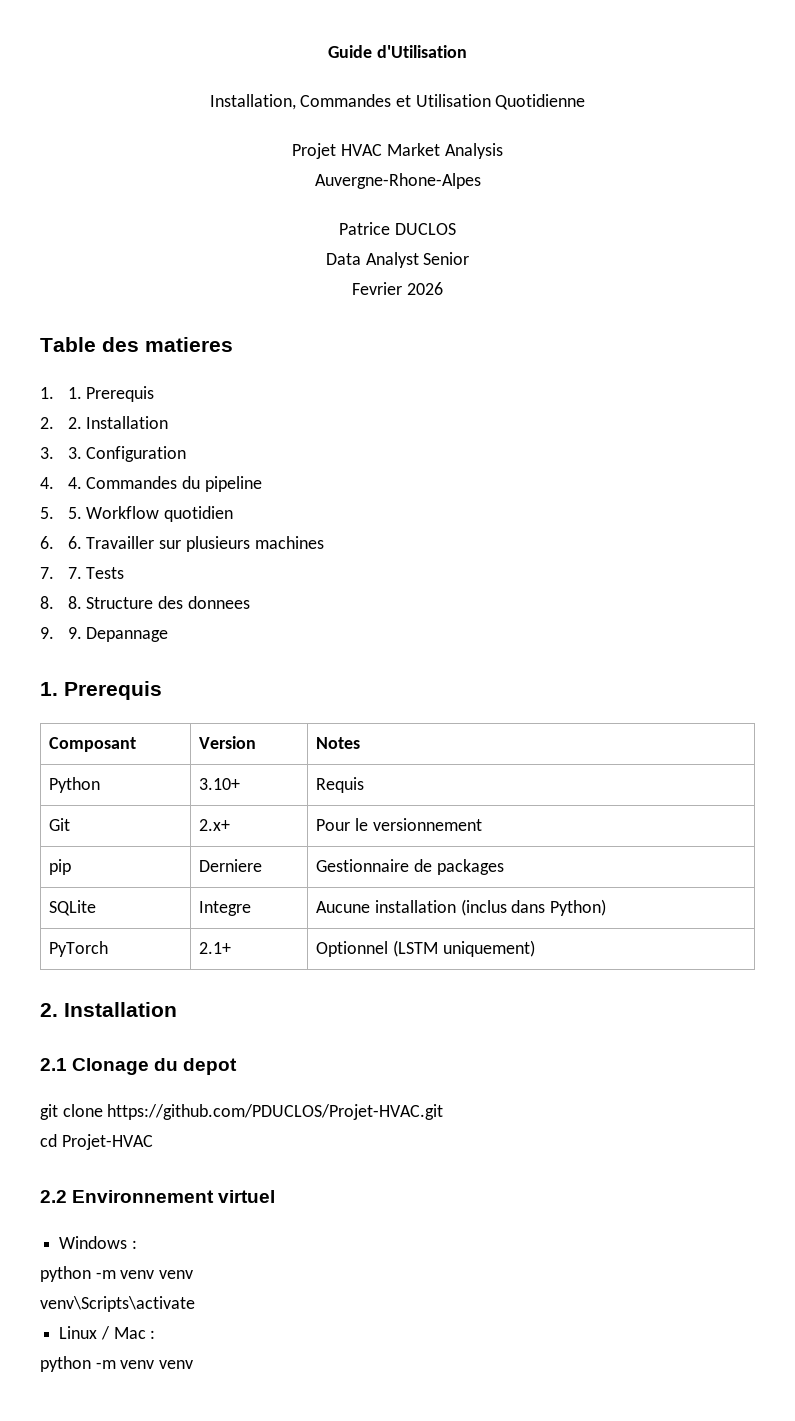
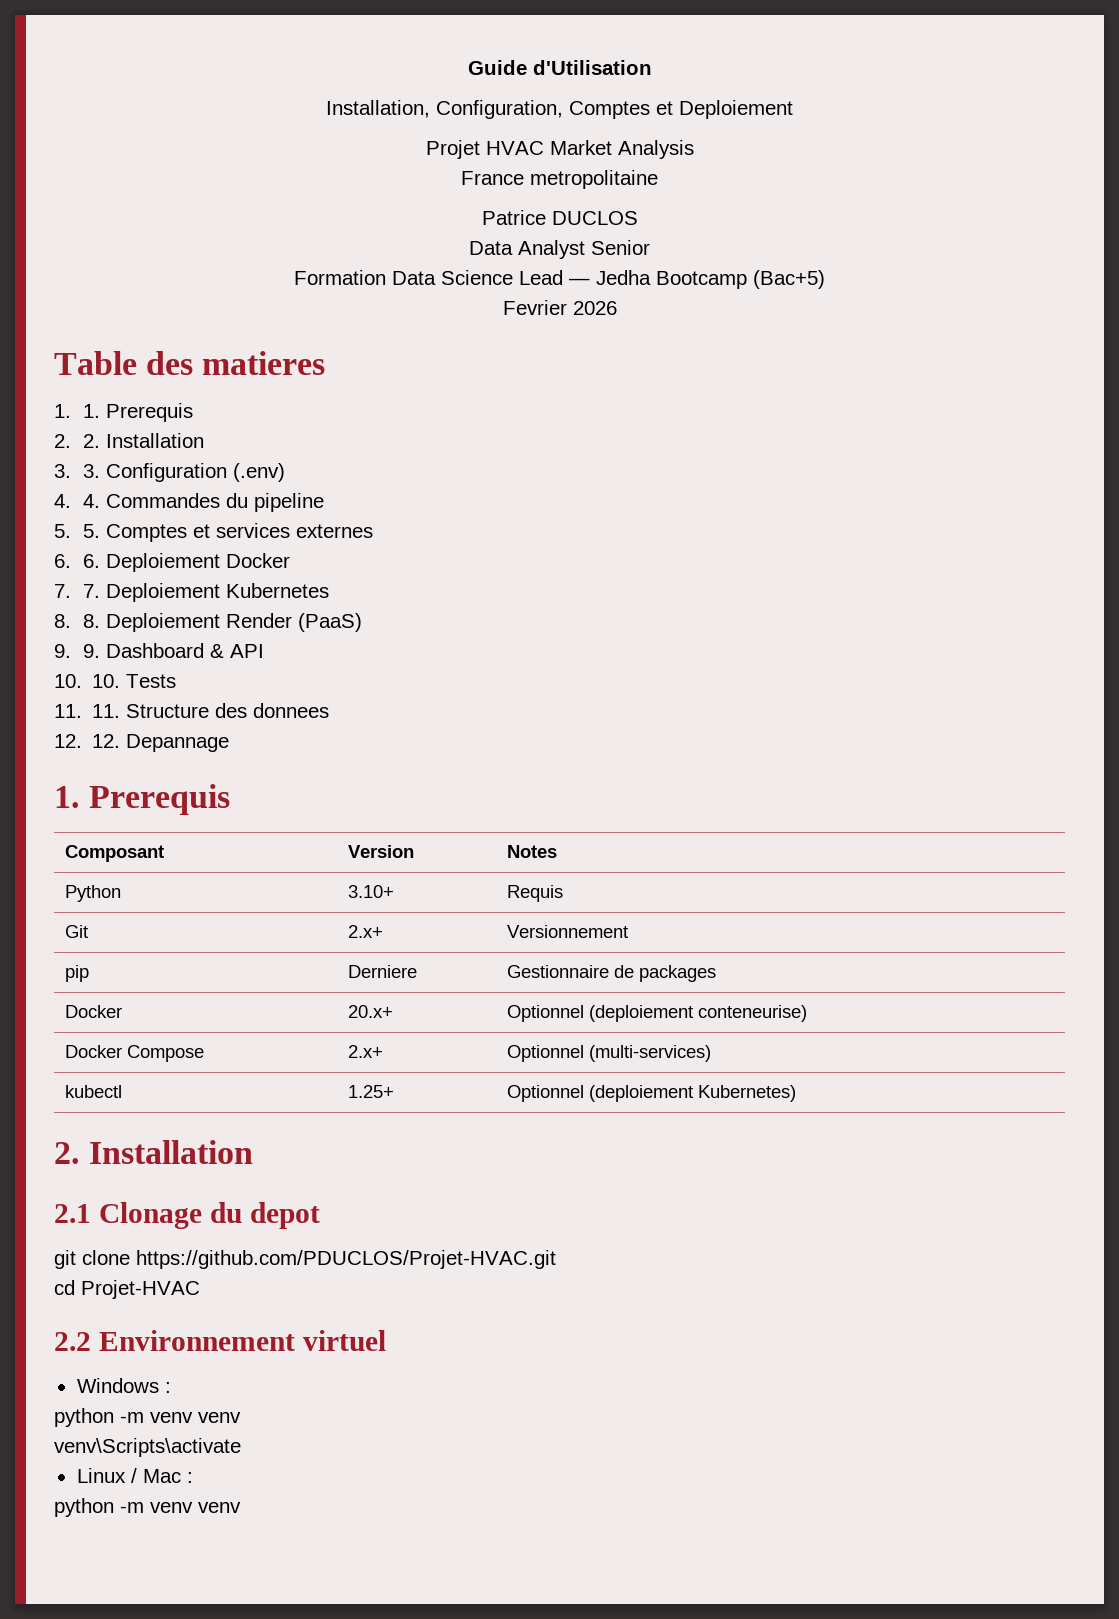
[300,94,586,110] Commandes et Utilisation Quotidienne -> [436,100,793,119] Configuration, Comptes et Deploiement
[314,173,481,189] Auvergne-Rhone-Alpes -> [461,170,658,189] France metropolitaine
(470, 258) none -> [294,270,825,289] // Formation Data Science Lead — Jedha Bootcamp (Bac+5)
(187, 454) none -> [232,463,285,482] (.env)
[86,506,234,522] [40,536,324,552] [40,567,82,579] Workflow quotidien // 6. 6. Travailler sur plusieurs machines // 7. 7. -> [105,523,373,542] [54,553,290,572] [54,583,329,602] [54,613,362,632] [54,643,264,658] [54,674,121,688] Comptes et services externes // 6. 6. Deploiement Docker // 7. 7. Deploiement Kubernetes // 8. 8. Deploiement Render (PaaS) // 9. 9. Dashboard & API // 10. 10.
[40,596,82,609] 8. 8. -> [54,704,121,718] 11. 11.
[40,627,82,639] 9. 9. -> [54,734,121,748] 12. 12.
[316,818,482,831] Pour le versionnement -> [506,925,628,938] Versionnement
[49,900,97,916] [199,901,252,916] [316,899,607,916] [49,941,109,957] [199,942,232,954] [316,940,535,957] SQLite | Integre | Aucune installation (inclus dans Python) // PyTorch | 2.1+ | Optionnel (LSTM uniquement) -> [64,1005,122,1018] [347,1005,393,1018] [506,1005,807,1022] [64,1045,204,1062] [347,1045,383,1058] [506,1045,711,1062] [64,1085,122,1098] [347,1085,394,1098] [506,1085,796,1102] Docker | 20.x+ | Optionnel (deploiement conteneurise) // Docker Compose | 2.x+ | Optionnel (multi-services) // kubectl | 1.25+ | Optionnel (deploiement Kubernetes)

